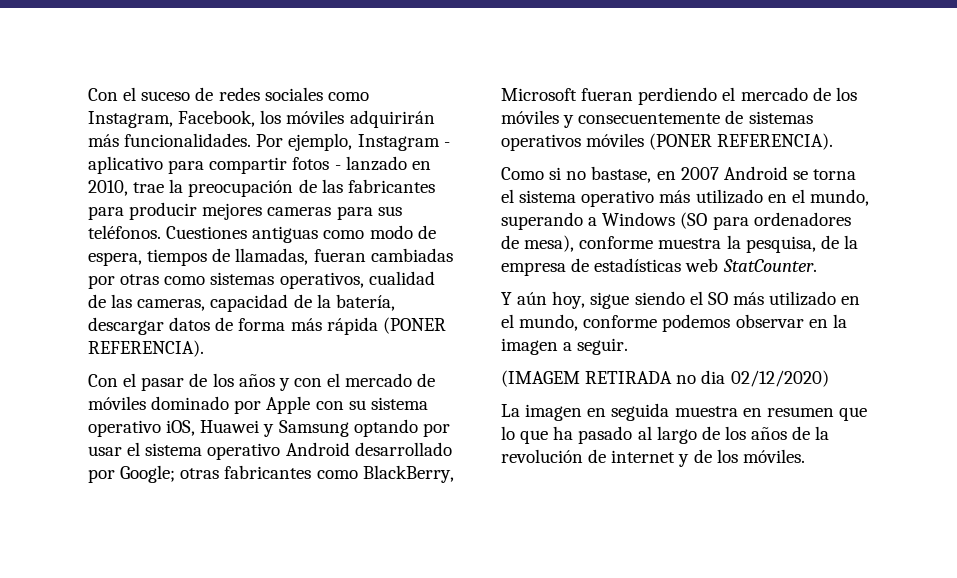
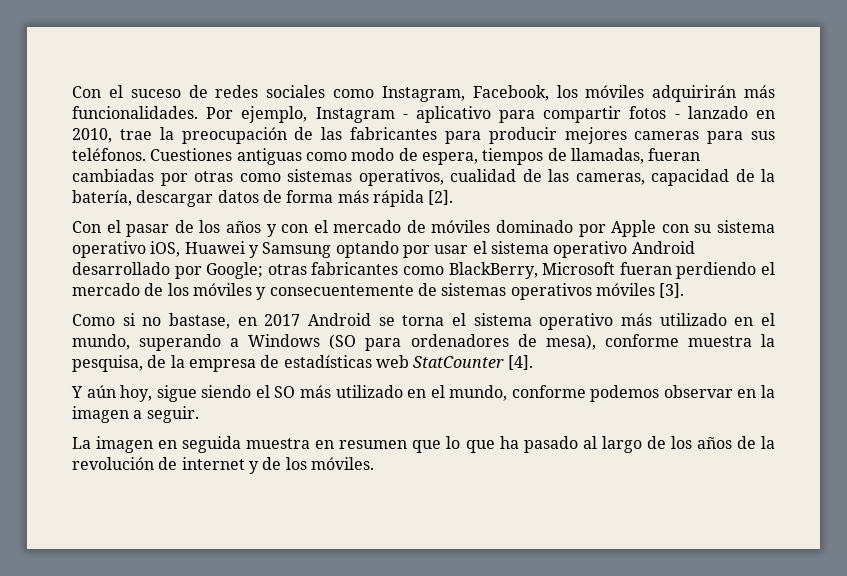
[382,317,446,334] [88,340,204,357] (PONER REFERENCIA). -> [428,190,454,205] [2].
[649,133,834,150] (PONER REFERENCIA). -> [659,283,685,298] [3].
[680,167,719,180] 2007 -> [264,314,301,326] 2017
[722,259,817,272] StatCounter. -> [413,355,533,370] StatCounter [4].
[501,370,829,387] // (IMAGEM RETIRADA no dia 02/12/2020) -> (199, 414) none

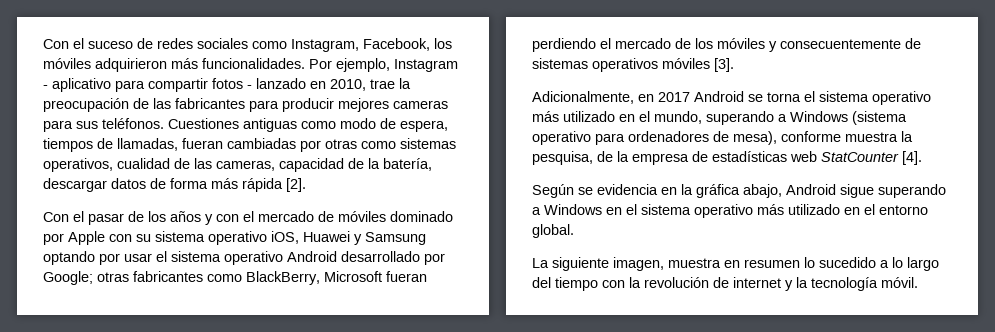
[652,85,737,102] adquirirán -> [95,58,167,72] adquirieron
[72,313,230,329] Como si no bastase, -> [532,91,634,104] Adicionalmente,
[329,334,357,350] (SO -> [852,111,907,125] [532,131,591,145] (sistema operativo
[71,385,775,402] [72,406,199,423] [72,436,756,453] Y aún hoy, sigue siendo el SO más utilizado en el mundo, conforme podemos observar en la imagen a seguir. // La imagen en seguida muestra en resumen que lo que ha pasado al largo de los años de -> [532,184,946,198] [532,204,928,218] [532,224,574,238] [532,257,939,271] [532,277,625,291] Según se evidencia en la gráfica abajo, Android sigue superando a Windows en el sistema operativo más utilizado en el entorno global. // La siguiente imagen, muestra en resumen lo sucedido a lo largo del tiempo con
[262,457,374,470] de los móviles. -> [796,277,918,291] la tecnología móvil.

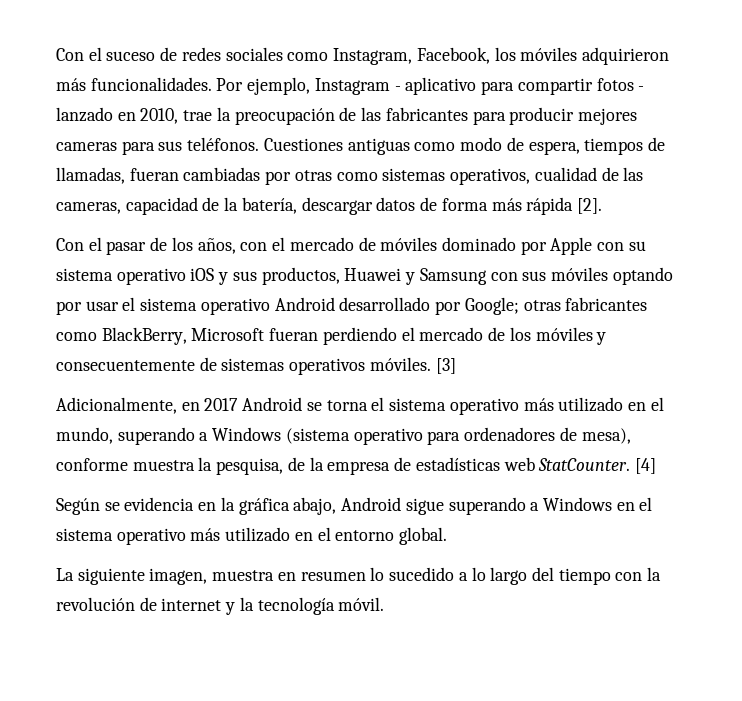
[170,211,213,225] años y -> [197,238,236,254] años,
[271,231,426,245] iOS, Huawei y Samsung -> [190,267,608,285] iOS y sus productos, Huawei y Samsung con sus móviles
[662,58,734,72] móviles [3]. -> [369,357,456,374] móviles. [3]
[821,151,922,165] StatCounter [4]. -> [538,458,656,474] StatCounter. [4]

